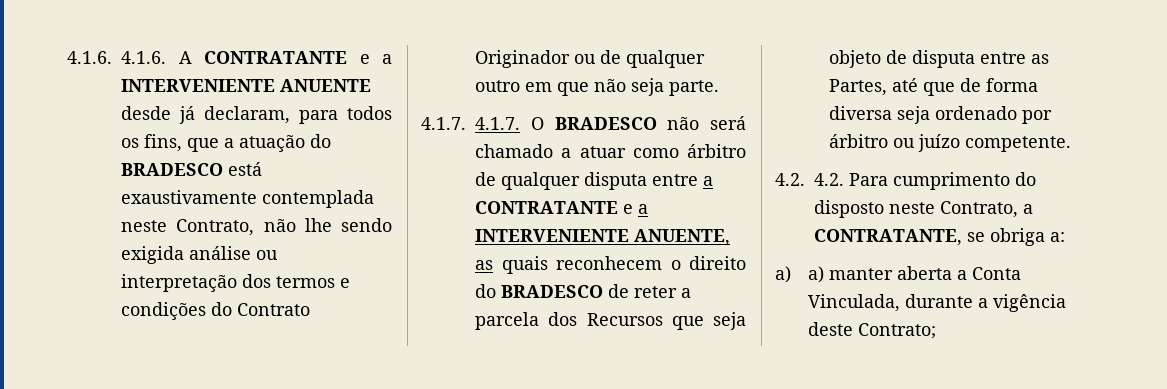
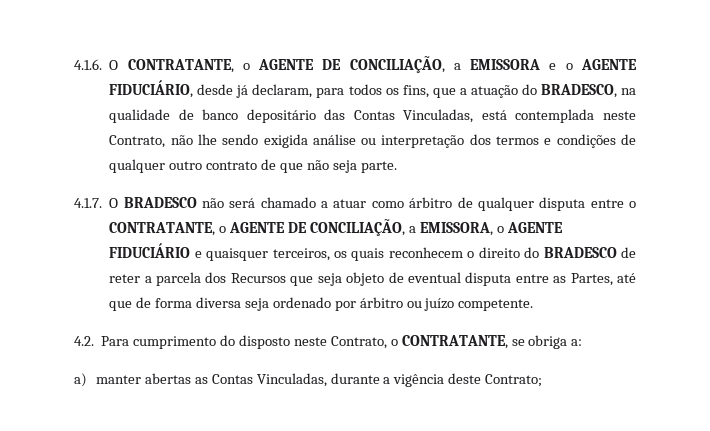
[67,51,392,64] [121,79,371,92] 4.1.6. 4.1.6. A CONTRATANTE e a INTERVENIENTE ANUENTE -> [74,56,637,73] [109,80,194,98] 4.1.6. O CONTRATANTE, o AGENTE DE CONCILIAÇÃO, a EMISSORA e o AGENTE FIDUCIÁRIO,
[121,162,262,176] [121,190,257,204] BRADESCO está exaustivamente -> [540,84,637,98] [109,109,507,123] BRADESCO, na qualidade de banco depositário das Contas Vinculadas, está
[211,302,310,316] [475,50,596,68] do Contrato Originador ou -> (616, 141) none
[525,82,552,92] em -> [206,159,276,170] contrato de
[475,117,520,130] 4.1.7. -> (102, 203) none
[703,176,713,186] [475,201,648,214] [475,229,730,246] [475,260,493,270] a CONTRATANTE e a INTERVENIENTE ANUENTE, as -> [629,201,637,208] [109,219,563,236] [109,243,347,261] o CONTRATANTE, o AGENTE DE CONCILIAÇÃO, a EMISSORA, o AGENTE FIDUCIÁRIO e quaisquer terceiros, os
(907, 57) none -> [407,272,461,283] eventual
[814,173,844,186] 4.2. -> (94, 341) none
[1023,204,1033,214] a -> [390,339,398,346] o
[808,266,1022,283] [808,294,901,312] a) manter aberta a Conta Vinculada, -> [95,373,327,387] manter abertas as Contas Vinculadas,

